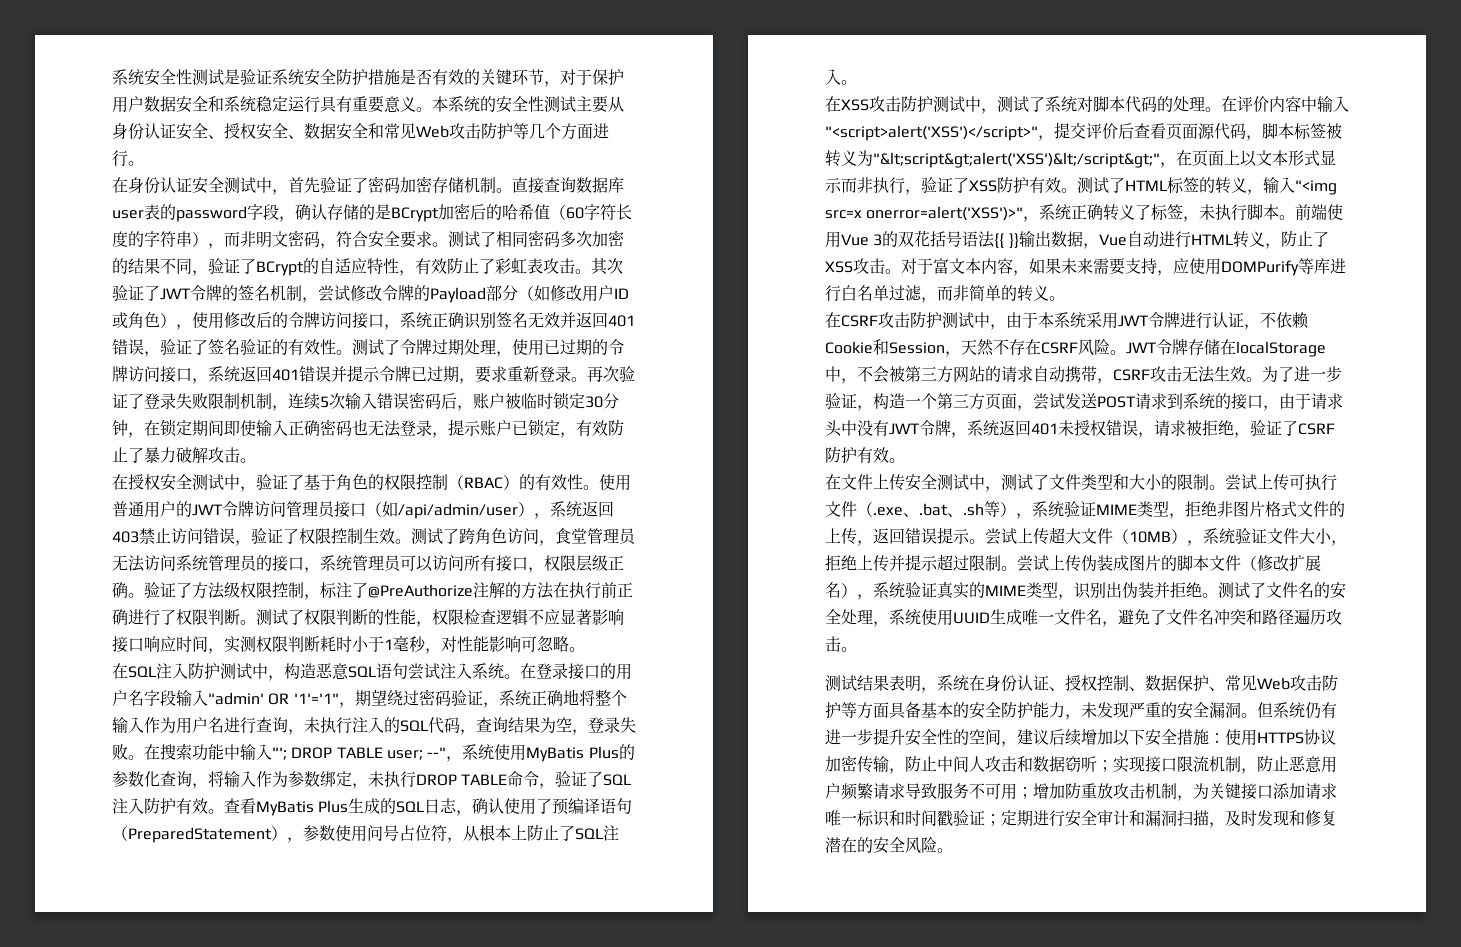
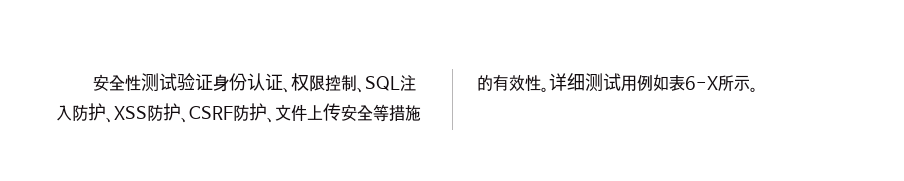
[112,68,624,87] [112,96,624,113] [112,122,609,140] [112,150,144,167] [112,176,624,195] [112,203,632,222] [112,230,624,249] [112,257,623,276] [112,285,629,303] [112,312,635,330] [112,339,624,357] [112,365,635,384] [112,392,619,411] [112,419,624,438] [112,447,256,463] [112,474,631,492] [112,501,614,519] [112,528,636,546] [112,555,624,573] [112,582,633,600] [112,609,624,627] [112,635,585,654] [112,662,632,681] [112,689,627,708] [112,717,636,735] [112,743,635,762] [112,771,632,789] [112,797,633,816] [112,824,619,843] [825,69,857,85] [825,95,1349,114] [825,122,1342,141] [825,150,1336,168] [825,176,1337,195] [825,204,1344,222] [825,230,1329,249] [825,258,1346,276] [825,285,1065,303] [825,311,1309,330] [825,339,1326,357] [825,366,1342,384] [825,393,1343,411] [825,420,1335,438] [825,446,905,463] [825,474,1337,492] [825,501,1345,519] [825,527,1347,546] [825,554,1321,572] [825,581,1346,600] [825,609,1342,627] [825,636,857,652] [825,674,1338,693] [825,701,1337,720] [825,728,1336,747] [825,755,1337,774] [825,782,1337,801] [825,809,1337,828] [825,837,937,854] 系统安全性测试是验证系统安全防护措施是否有效的关键环节，对于保护用户数据安全和系统稳定运行具有重要意义。本系统的安全性测试主要从身份认证安全、授权安全、数据安全和常见Web攻击防护等几个方面进行。 // 在身份认证安全测试中，首先验证了密码加密存储机制。直接查询数据库user表的password字段，确认存储的是BCrypt加密后的哈希值（60字符长度的字符串），而非明文密码，符合安全要求。测试了相同密码多次加密的结果不同，验证了BCrypt的自适应特性，有效防止了彩虹表攻击。其次验证了JWT令牌的签名机制，尝试修改令牌的Payload部分（如修改用户ID或角色），使用修改后的令牌访问接口，系统正确识别签名无效并返回401错误，验证了签名验证的有效性。测试了令牌过期处理，使用已过期的令牌访问接口，系统返回401错误并提示令牌已过期，要求重新登录。再次验证了登录失败限制机制，连续5次输入错误密码后，账户被临时锁定30分钟，在锁定期间即使输入正确密码也无法登录，提示账户已锁定，有效防止了暴力破解攻击。 // 在授权安全测试中，验证了基于角色的权限控制（RBAC）的有效性。使用普通用户的JWT令牌访问管理员接口（如/api/admin/user），系统返回403禁止访问错误，验证了权限控制生效。测试了跨角色访问，食堂管理员无法访问系统管理员的接口，系统管理员可以访问所有接口，权限层级正确。验证了方法级权限控制，标注了@PreAuthorize注解的方法在执行前正确进行了权限判断。测试了权限判断的性能，权限检查逻辑不应显著影响接口响应时间，实测权限判断耗时小于1毫秒，对性能影响可忽略。 // 在SQL注入防护测试中，构造恶意SQL语句尝试注入系统。在登录接口的用户名字段输入"admin' OR '1'='1"，期望绕过密码验证，系统正确地将整个输入作为用户名进行查询，未执行注入的SQL代码，查询结果为空，登录失败。在搜索功能中输入"'; DROP TABLE user; --"，系统使用MyBatis Plus的参数化查询，将输入作为参数绑定，未执行DROP TABLE命令，验证了SQL注入防护有效。查看MyBatis Plus生成的SQL日志，确认使用了预编译语句（PreparedStatement），参数使用问号占位符，从根本上防止了SQL注入。 // 在XSS攻击防护测试中，测试了系统对脚本代码的处理。在评价内容中输入"<script>alert('XSS')</script>"，提交评价后查看页面源代码，脚本标签被转义为"&lt;script&gt;alert('XSS')&lt;/script&gt;"，在页面上以文本形式显示而非执行，验证了XSS防护有效。测试了HTML标签的转义，输入"<img src=x onerror=alert('XSS')>"，系统正确转义了标签，未执行脚本。前端使用Vue 3的双花括号语法{{ }}输出数据，Vue自动进行HTML转义，防止了XSS攻击。对于富文本内容，如果未来需要支持，应使用DOMPurify等库进行白名单过滤，而非简单的转义。 // 在CSRF攻击防护测试中，由于本系统采用JWT令牌进行认证，不依赖Cookie和Session，天然不存在CSRF风险。JWT令牌存储在localStorage中，不会被第三方网站的请求自动携带，CSRF攻击无法生效。为了进一步验证，构造一个第三方页面，尝试发送POST请求到系统的接口，由于请求头中没有JWT令牌，系统返回401未授权错误，请求被拒绝，验证了CSRF防护有效。 // 在文件上传安全测试中，测试了文件类型和大小的限制。尝试上传可执行文件（.exe、.bat、.sh等），系统验证MIME类型，拒绝非图片格式文件的上传，返回错误提示。尝试上传超大文件（10MB），系统验证文件大小，拒绝上传并提示超过限制。尝试上传伪装成图片的脚本文件（修改扩展名），系统验证真实的MIME类型，识别出伪装并拒绝。测试了文件名的安全处理，系统使用UUID生成唯一文件名，避免了文件名冲突和路径遍历攻击。 // 测试结果表明，系统在身份认证、授权控制、数据保护、常见Web攻击防护等方面具备基本的安全防护能力，未发现严重的安全漏洞。但系统仍有进一步提升安全性的空间，建议后续增加以下安全措施：使用HTTPS协议加密传输，防止中间人攻击和数据窃听；实现接口限流机制，防止恶意用户频繁请求导致服务不可用；增加防重放攻击机制，为关键接口添加请求唯一标识和时间戳验证；定期进行安全审计和漏洞扫描，及时发现和修复潜在的安全风险 -> [92,73,416,93] [56,103,421,123] [477,73,750,92] 安全性测试验证身份认证、权限控制、SQL注入防护、XSS防护、CSRF防护、文件上传安全等措施的有效性。详细测试用例如表6-X所示

